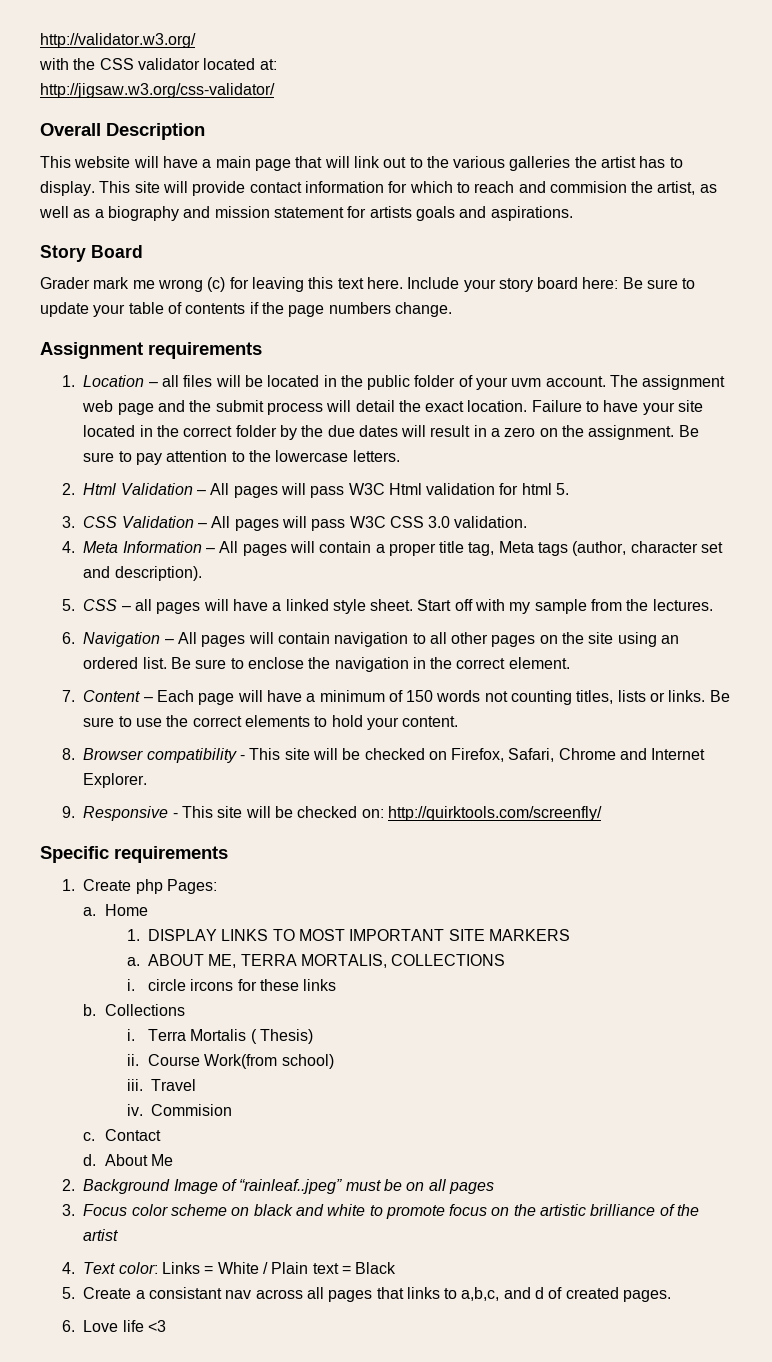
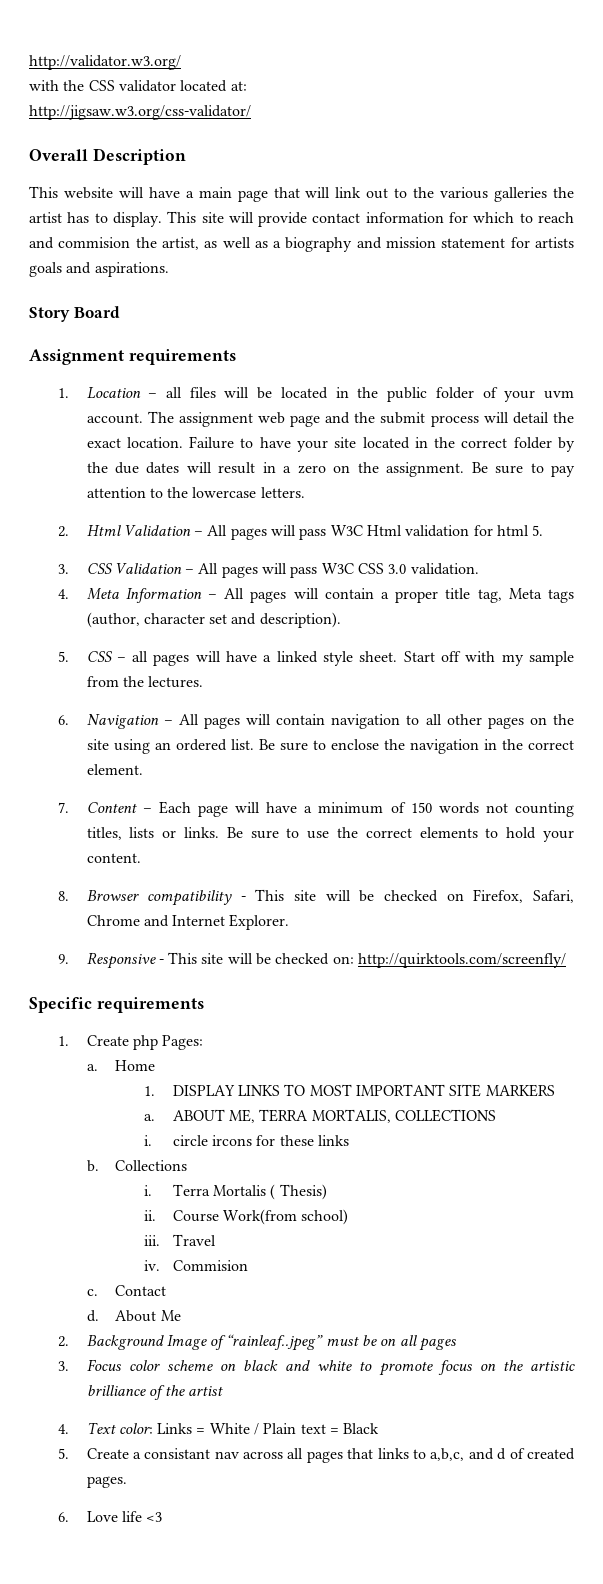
[40,277,696,292] [40,302,452,317] // Grader mark me wrong (c) for leaving this text here. Include your story board here: Be sure to update your table of contents if the page numbers change. -> (120, 312) none

